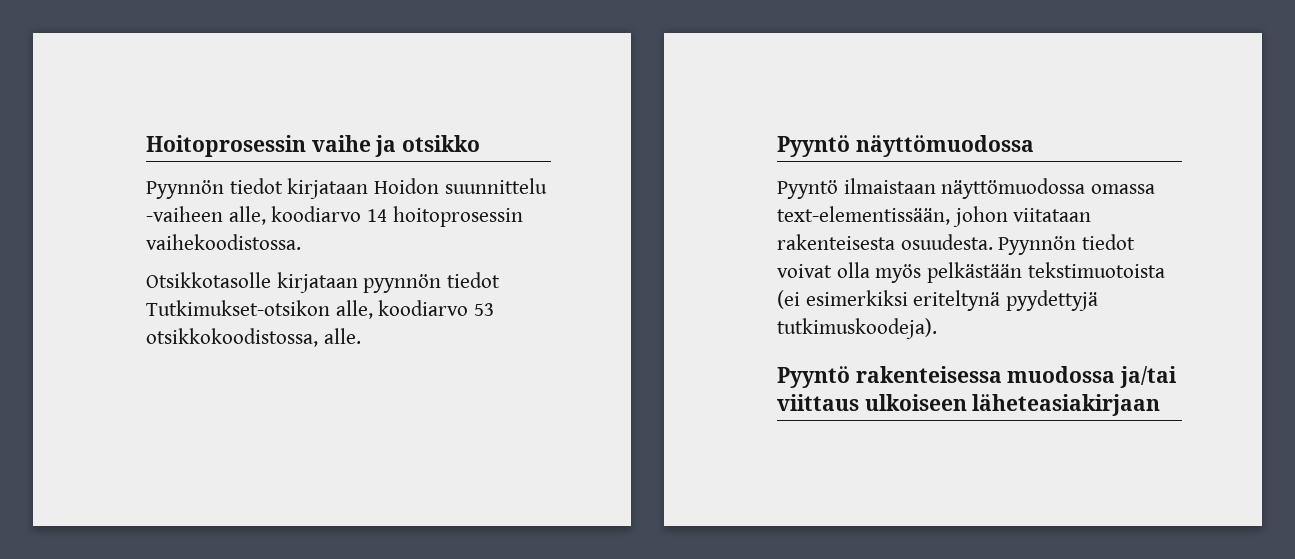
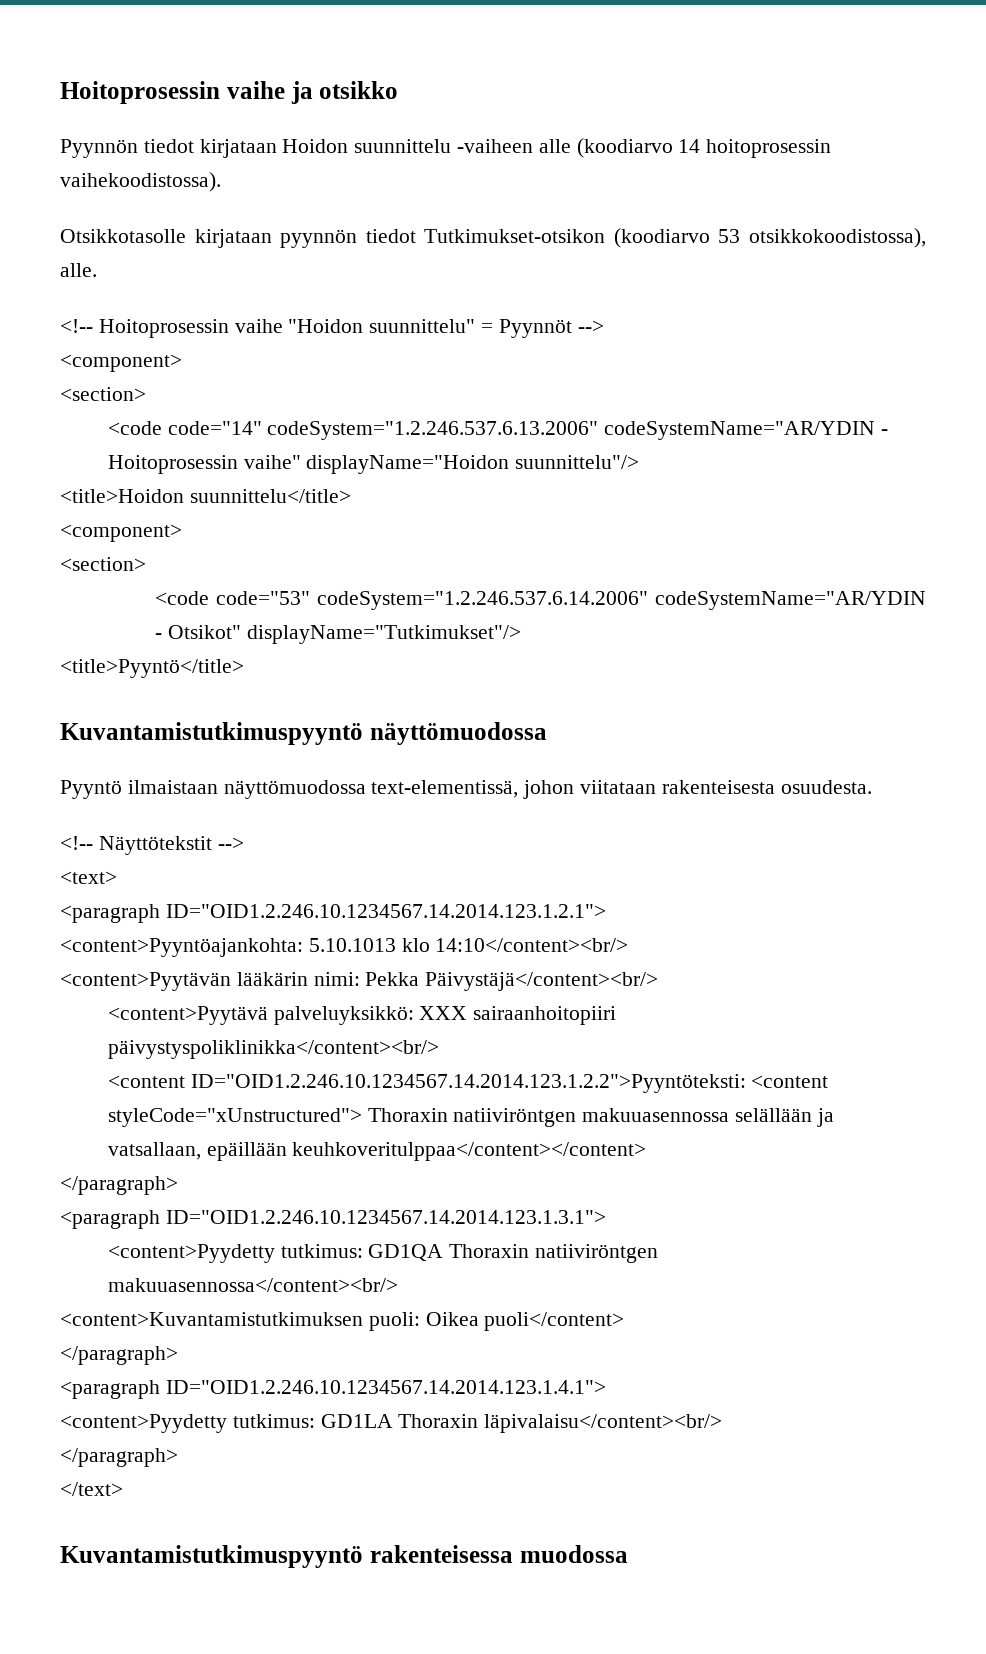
[228,206,362,225] alle, koodiarvo -> [538,138,673,158] alle (koodiarvo
[146,234,301,250] vaihekoodistossa. -> [60,172,221,192] vaihekoodistossa).
[335,300,495,319] [146,328,361,347] [777,135,850,157] alle, koodiarvo 53 otsikkokoodistossa, alle. // Pyyntö -> [613,228,926,248] [60,263,97,277] [60,319,604,338] [60,354,182,372] [60,387,146,401] [107,421,888,440] [107,455,640,474] [60,489,351,503] [60,524,182,542] [60,557,146,571] [155,591,926,610] [155,625,522,644] [60,659,244,678] [60,722,363,745] (koodiarvo 53 otsikkokoodistossa), alle. // <!-- Hoitoprosessin vaihe "Hoidon suunnittelu" = Pyynnöt --> // <component> // <section> // <code code="14" codeSystem="1.2.246.537.6.13.2006" codeSystemName="AR/YDIN - Hoitoprosessin vaihe" displayName="Hoidon suunnittelu"/> // <title>Hoidon suunnittelu</title> // <component> // <section> // <code code="53" codeSystem="1.2.246.537.6.14.2006" codeSystemName="AR/YDIN - Otsikot" displayName="Tutkimukset"/> // <title>Pyyntö</title> // Kuvantamistutkimuspyyntö
[1091,184,1156,194] [777,206,950,225] omassa text-elementissään, -> [371,780,519,798] text-elementissä,
[998,234,1136,255] [777,262,1165,283] [777,290,1099,311] [777,318,937,339] [777,366,1178,388] [777,394,1161,416] Pyynnön tiedot voivat olla myös pelkästään tekstimuotoista (ei esimerkiksi eriteltynä pyydettyjä tutkimuskoodeja). // Pyyntö rakenteisessa muodossa ja/tai viittaus ulkoiseen läheteasiakirjaan -> [60,836,244,855] [60,871,117,884] [60,904,606,923] [60,938,629,957] [60,972,659,991] [107,1006,617,1025] [107,1040,439,1059] [107,1074,829,1093] [107,1108,834,1127] [107,1142,647,1161] [60,1176,178,1195] [60,1210,606,1229] [107,1244,658,1263] [107,1278,398,1292] [60,1312,625,1331] [60,1346,178,1365] [60,1380,606,1399] [60,1414,723,1433] [60,1448,178,1467] [60,1482,123,1496] [60,1545,628,1568] // <!-- Näyttötekstit --> // <text> // <paragraph ID="OID1.2.246.10.1234567.14.2014.123.1.2.1"> // <content>Pyyntöajankohta: 5.10.1013 klo 14:10</content><br/> // <content>Pyytävän lääkärin nimi: Pekka Päivystäjä</content><br/> // <content>Pyytävä palveluyksikkö: XXX sairaanhoitopiiri päivystyspoliklinikka</content><br/> // <content ID="OID1.2.246.10.1234567.14.2014.123.1.2.2">Pyyntöteksti: <content styleCode="xUnstructured"> Thoraxin natiiviröntgen makuuasennossa selällään ja vatsallaan, epäillään keuhkoveritulppaa</content></content> // </paragraph> // <paragraph ID="OID1.2.246.10.1234567.14.2014.123.1.3.1"> // <content>Pyydetty tutkimus: GD1QA Thoraxin natiiviröntgen makuuasennossa</content><br/> // <content>Kuvantamistutkimuksen puoli: Oikea puoli</content> // </paragraph> // <paragraph ID="OID1.2.246.10.1234567.14.2014.123.1.4.1"> // <content>Pyydetty tutkimus: GD1LA Thoraxin läpivalaisu</content><br/> // </paragraph> // </text> // Kuvantamistutkimuspyyntö rakenteisessa muodossa

